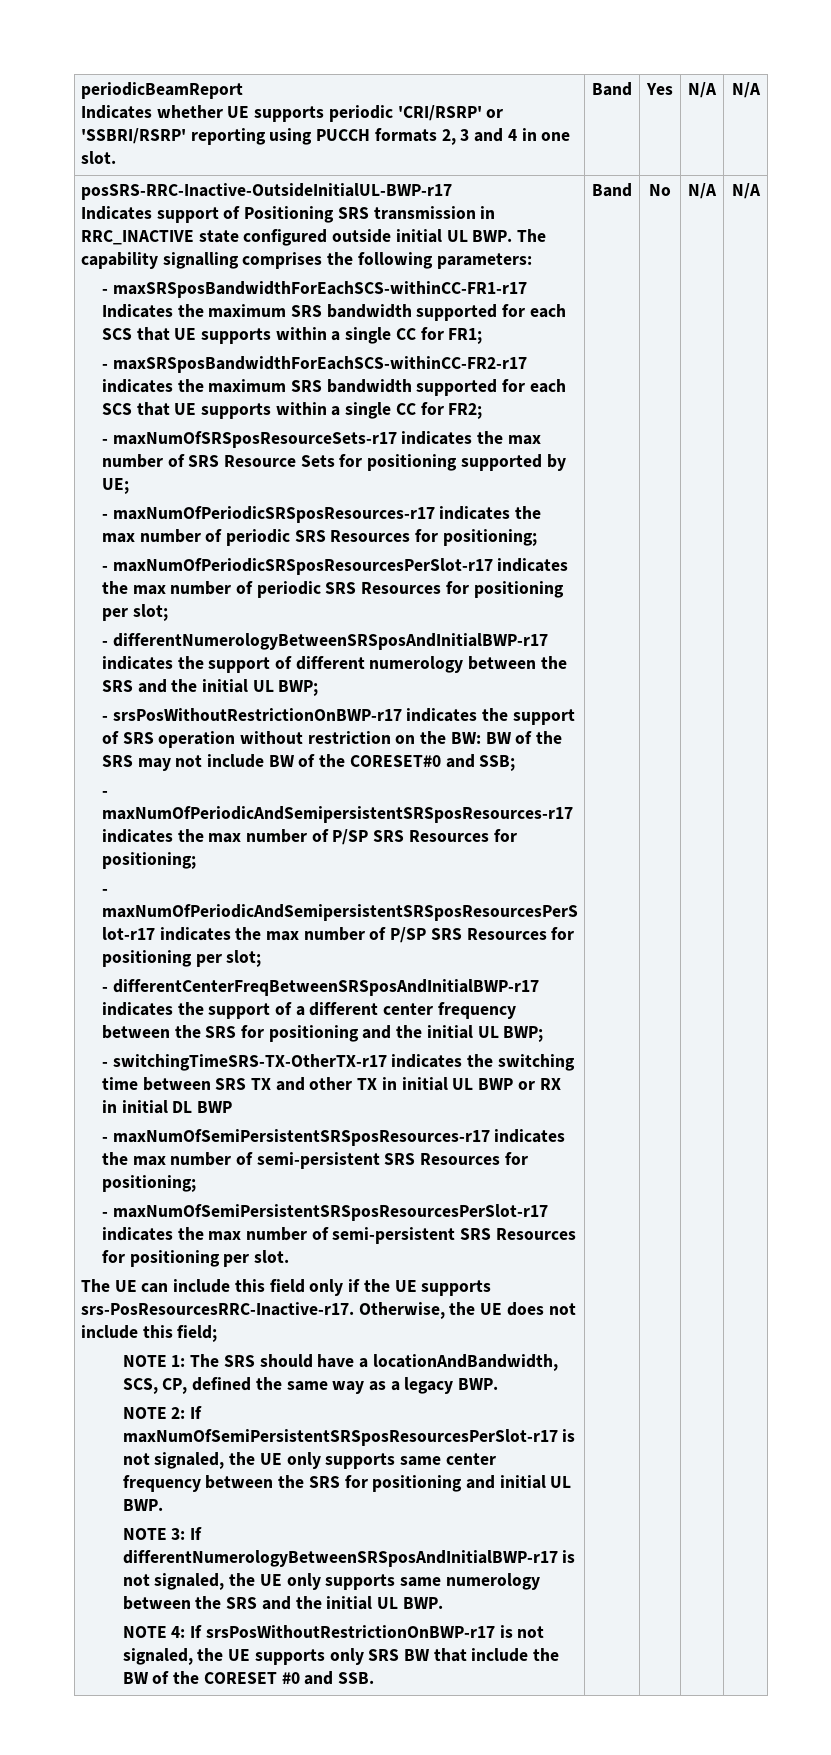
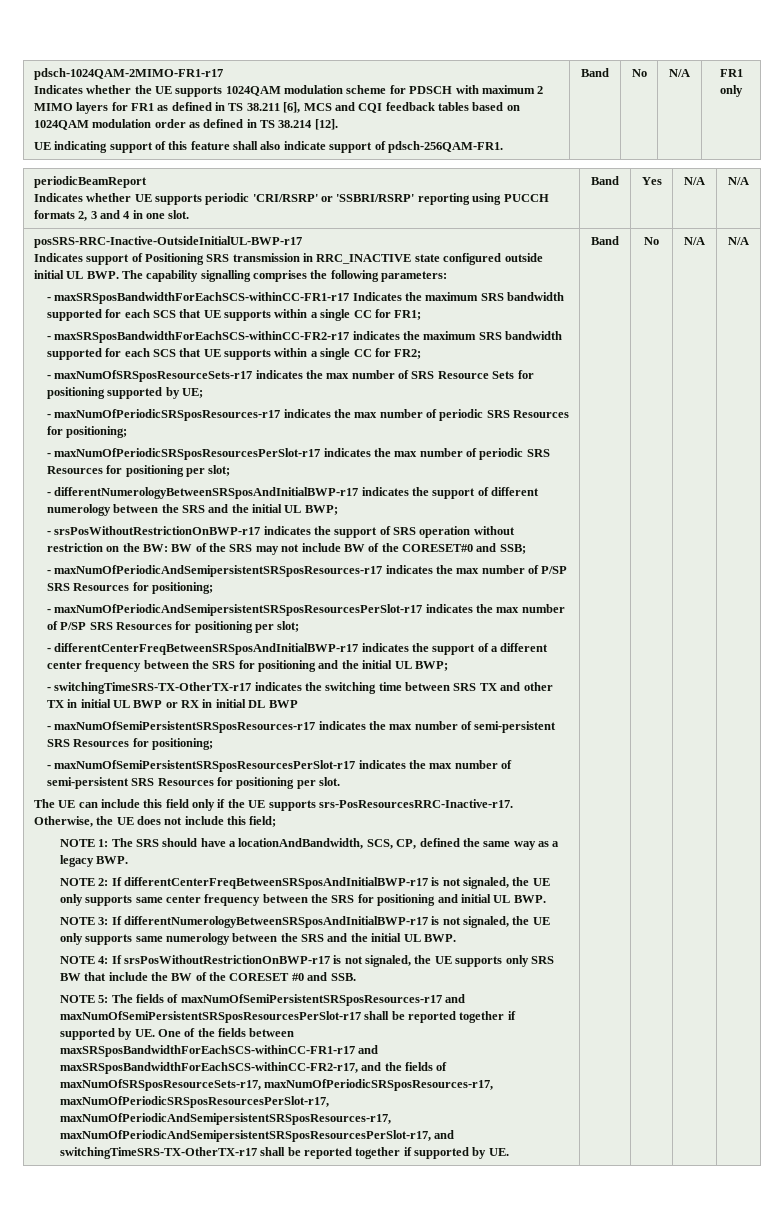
(81, 90) none -> [33,68,223,80] [33,85,544,97] [33,102,520,114] [33,119,338,130] [33,141,503,153] [581,68,609,77] [631,69,647,77] [669,69,690,77] [719,69,743,77] [720,85,743,97] pdsch-1024QAM-2MIMO-FR1-r17 // Indicates whether the UE supports 1024QAM modulation scheme for PDSCH with maximum 2 MIMO layers for FR1 as defined in TS 38.211 [6], MCS and CQI feedback tables based on 1024QAM modulation order as defined in TS 38.214 [12]. // UE indicating support of this feature shall also indicate support of pdsch-256QAM-FR1. | Band | No | N/A | FR1 only //
[122,1429,558,1446] maxNumOfSemiPersistentSRSposResourcesPerSlot-r17 -> [123,877,428,889] differentCenterFreqBetweenSRSposAndInitialBWP-r17
(374, 1678) none -> [59,994,466,1006] [59,1011,516,1023] [59,1028,295,1040] [59,1045,379,1057] [59,1062,448,1074] [59,1079,494,1091] [59,1096,329,1108] [59,1113,391,1125] [59,1130,455,1142] [59,1147,509,1159] // NOTE 5: The fields of maxNumOfSemiPersistentSRSposResources-r17 and maxNumOfSemiPersistentSRSposResourcesPerSlot-r17 shall be reported together if supported by UE. One of the fields between maxSRSposBandwidthForEachSCS-withinCC-FR1-r17 and maxSRSposBandwidthForEachSCS-withinCC-FR2-r17, and the fields of maxNumOfSRSposResourceSets-r17, maxNumOfPeriodicSRSposResources-r17, maxNumOfPeriodicSRSposResourcesPerSlot-r17, maxNumOfPeriodicAndSemipersistentSRSposResources-r17, maxNumOfPeriodicAndSemipersistentSRSposResourcesPerSlot-r17, and switchingTimeSRS-TX-OtherTX-r17 shall be reported together if supported by UE.

